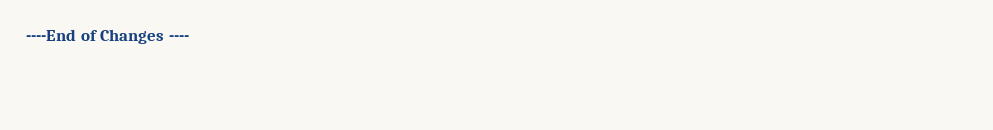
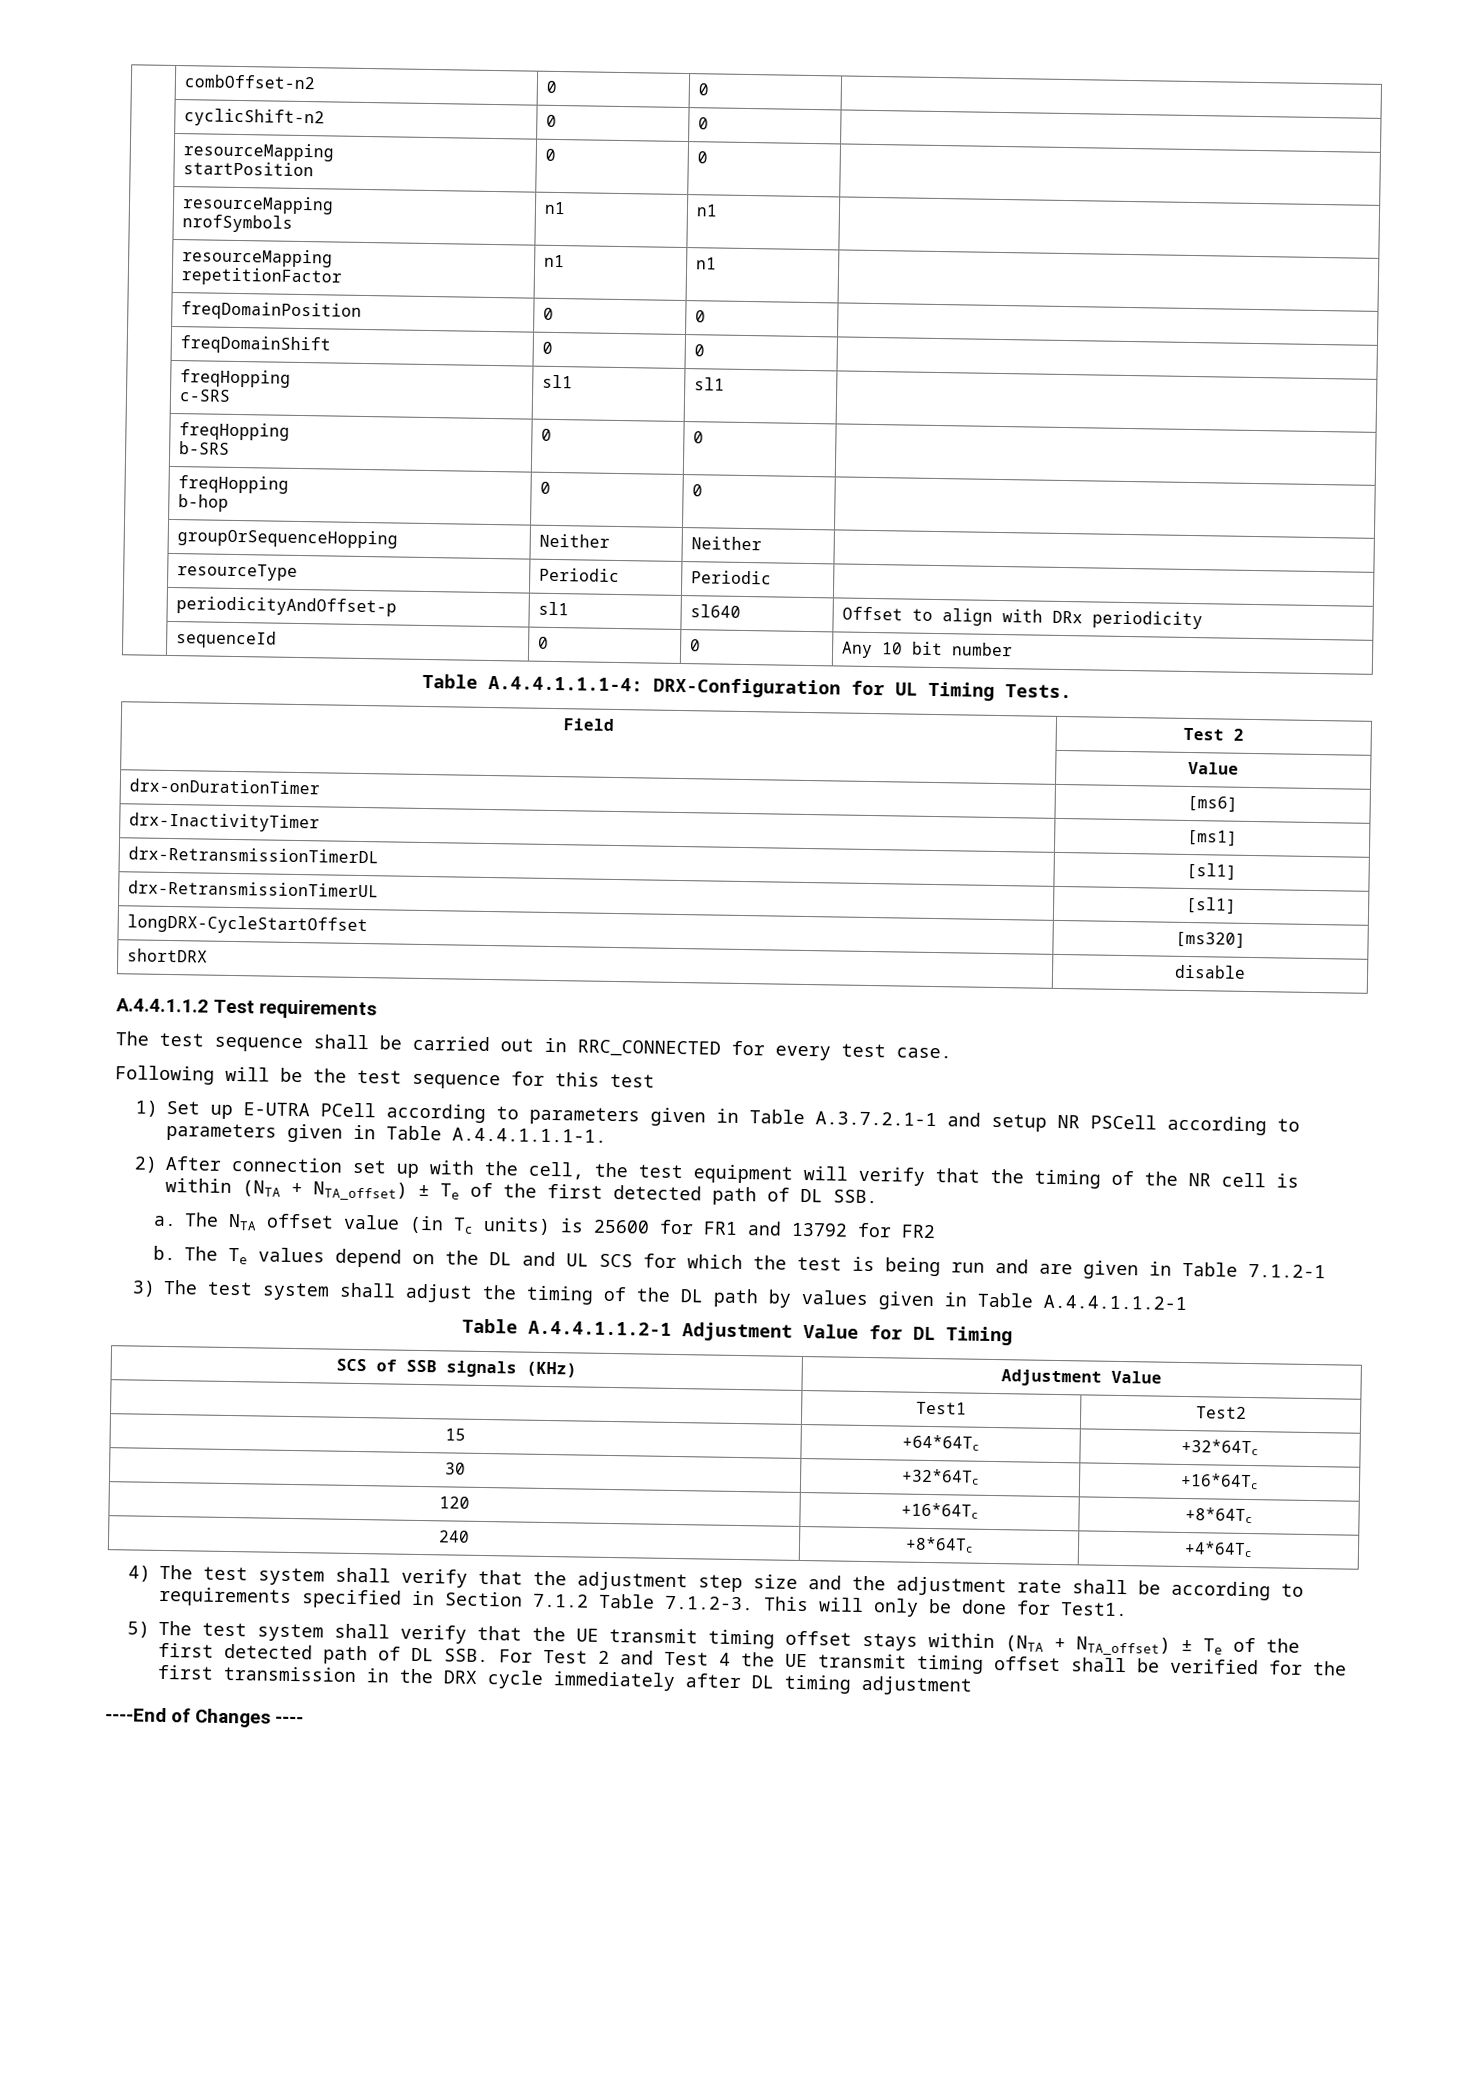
(26, 35) none -> [184,74,317,90] [546,80,558,93] [698,83,710,96] [184,108,326,128] [546,114,558,127] [698,117,710,130] [183,142,335,162] [183,161,315,177] [545,148,557,161] [697,151,709,164] [182,195,335,215] [182,214,294,233] [544,201,567,215] [696,204,719,217] [182,248,334,268] [181,267,343,287] [544,254,566,268] [696,257,718,270] [181,301,363,321] [543,307,555,320] [695,310,707,323] [180,335,332,355] [542,341,554,354] [694,344,706,357] [180,369,292,388] [179,389,232,402] [542,374,574,389] [694,377,726,391] [179,422,291,441] [179,441,231,455] [541,428,553,441] [693,431,705,444] [178,475,290,494] [178,494,230,512] [540,481,552,494] [692,484,704,497] [177,528,399,549] [539,533,611,548] [691,536,763,551] [177,563,299,581] [539,567,621,583] [691,570,773,585] [176,596,398,617] [538,601,570,616] [690,604,742,618] [842,606,1204,630] [176,630,278,649] [538,636,550,649] [690,639,702,652] [841,641,1014,659] [422,673,1072,701] [563,718,614,731] [1183,727,1244,741] [1188,761,1239,775] [129,778,321,795] [1187,795,1238,812] [129,812,321,833] [1187,829,1238,846] [128,846,380,864] [1186,862,1237,880] [128,880,380,898] [1185,896,1237,914] [127,914,369,936] [1175,931,1246,948] [127,948,209,963] [1174,964,1246,979] [116,998,377,1020] [115,1031,952,1061] [115,1065,655,1090] [134,1100,1300,1136] [165,1122,607,1143] [133,1155,1299,1189] [164,1177,878,1206] [153,1212,937,1239] [153,1245,1327,1280] [131,1279,1187,1311] [461,1318,1013,1346] [336,1358,577,1378] [1001,1369,1162,1387] [916,1401,967,1415] [1195,1406,1247,1419] [445,1428,466,1441] [901,1434,980,1451] [1181,1438,1259,1456] [445,1462,466,1475] [900,1468,980,1485] [1180,1472,1259,1490] [439,1496,470,1509] [900,1502,979,1519] [1185,1507,1253,1524] [439,1530,470,1543] [904,1536,974,1553] [1184,1541,1253,1558] [127,1564,1304,1601] [157,1586,1128,1617] [126,1620,1300,1656] [157,1642,1347,1676] [156,1664,972,1696] | combOffset-n2 | 0 | 0 | // | cyclicShift-n2 | 0 | 0 | // | resourceMapping // startPosition | 0 | 0 | // | resourceMapping // nrofSymbols | n1 | n1 | // | resourceMapping // repetitionFactor | n1 | n1 | // | freqDomainPosition | 0 | 0 | // | freqDomainShift | 0 | 0 | // | freqHopping // c-SRS | sl1 | sl1 | // | freqHopping // b-SRS | 0 | 0 | // | freqHopping // b-hop | 0 | 0 | // | groupOrSequenceHopping | Neither | Neither | // | resourceType | Periodic | Periodic | // | periodicityAndOffset-p | sl1 | sl640 | Offset to align with DRx periodicity // | sequenceId | 0 | 0 | Any 10 bit number // Table A.4.4.1.1.1-4: DRX-Configuration for UL Timing Tests. // Field | Test 2 // | Value // drx-onDurationTimer | [ms6] // drx-InactivityTimer | [ms1] // drx-RetransmissionTimerDL | [sl1] // drx-RetransmissionTimerUL | [sl1] // longDRX-CycleStartOffset | [ms320] // shortDRX | disable // A.4.4.1.1.2 Test requirements // The test sequence shall be carried out in RRC_CONNECTED for every test case. // Following will be the test sequence for this test // 1) Set up E-UTRA PCell according to parameters given in Table A.3.7.2.1-1 and setup NR PSCell according to parameters given in Table A.4.4.1.1.1-1. // 2) After connection set up with the cell, the test equipment will verify that the timing of the NR cell is within (NTA + NTA_offset) ± Te of the first detected path of DL SSB. // a. The NTA offset value (in Tc units) is 25600 for FR1 and 13792 for FR2 // b. The Te values depend on the DL and UL SCS for which the test is being run and are given in Table 7.1.2-1 // 3) The test system shall adjust the timing of the DL path by values given in Table A.4.4.1.1.2-1 // Table A.4.4.1.1.2-1 Adjustment Value for DL Timing // SCS of SSB signals (KHz) | Adjustment Value // | Test1 | Test2 // 15 | +64*64Tc | +32*64Tc // 30 | +32*64Tc | +16*64Tc // 120 | +16*64Tc | +8*64Tc // 240 | +8*64Tc | +4*64Tc // 4) The test system shall verify that the adjustment step size and the adjustment rate shall be according to requirements specified in Section 7.1.2 Table 7.1.2-3. This will only be done for Test1. // 5) The test system shall verify that the UE transmit timing offset stays within (NTA + NTA_offset) ± Te of the first detected path of DL SSB. For Test 2 and Test 4 the UE transmit timing offset shall be verified for the first transmission in the DRX cycle immediately after DL timing adjustment //

